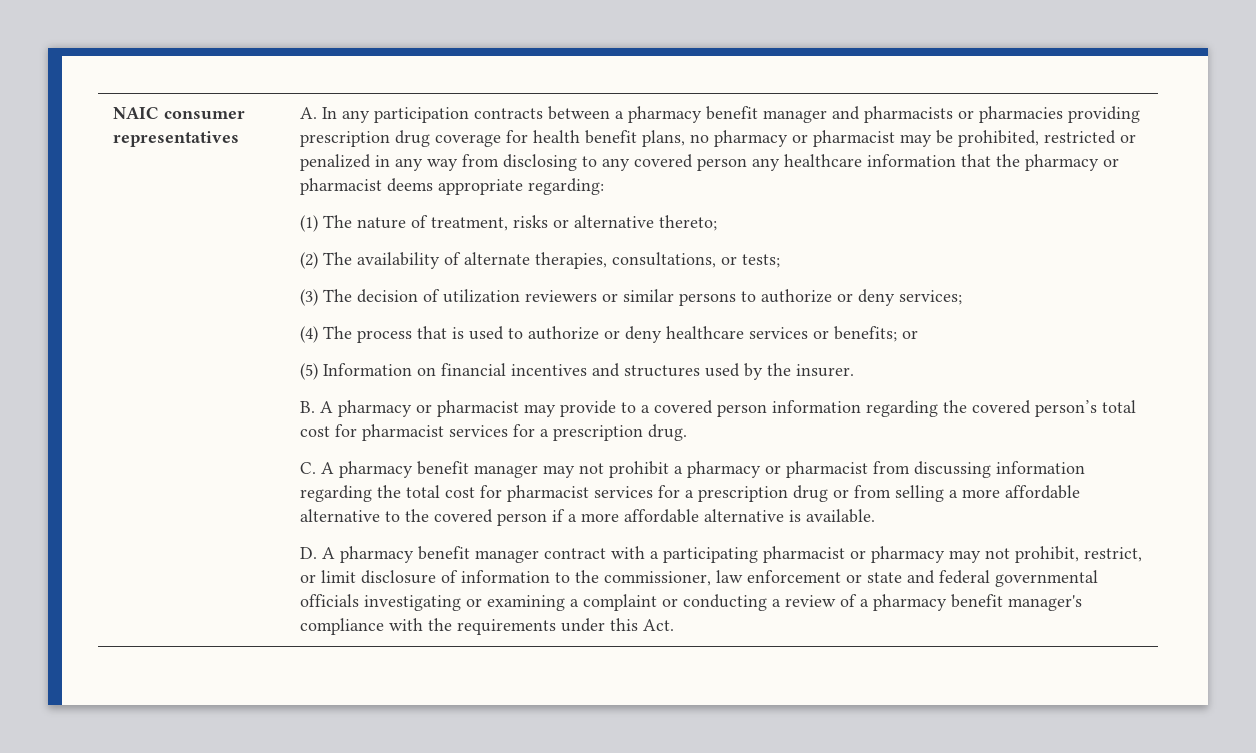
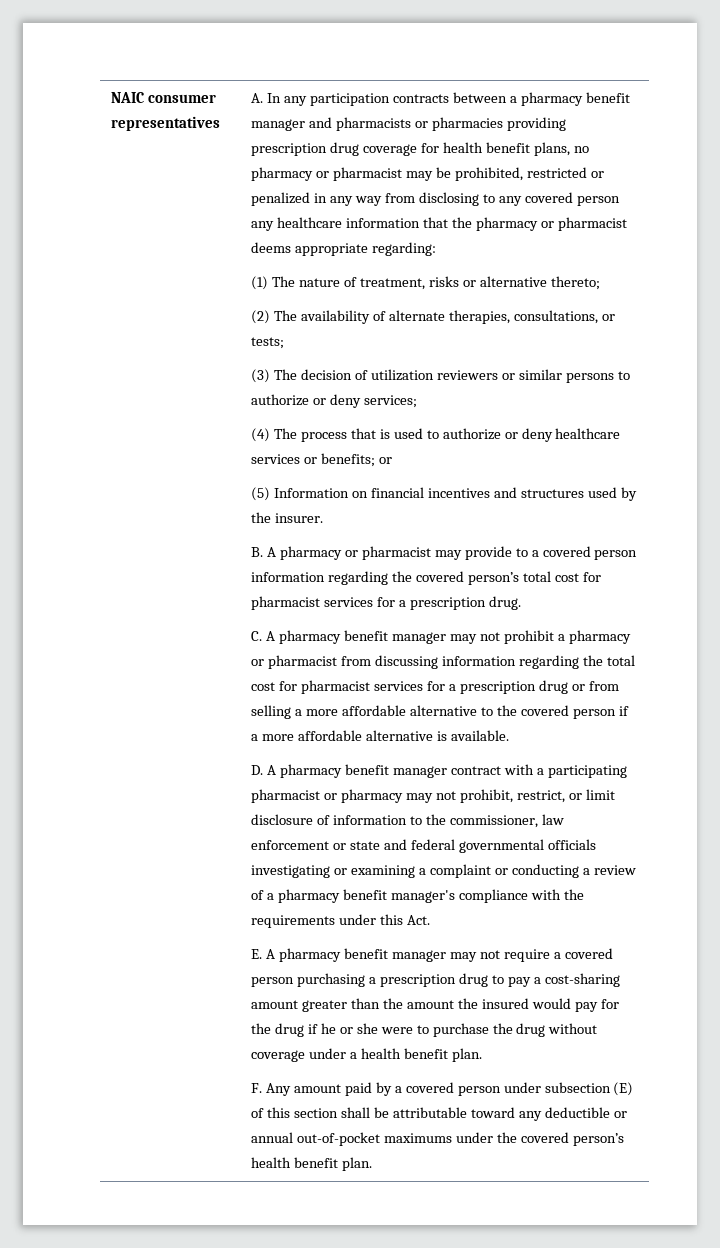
(675, 625) none -> [251,948,613,962] [251,973,620,987] [251,998,619,1012] [251,1023,598,1037] [251,1048,482,1062] [251,1082,634,1096] [251,1107,627,1121] [251,1132,624,1146] [251,1157,373,1171] // E. A pharmacy benefit manager may not require a covered person purchasing a prescription drug to pay a cost-sharing amount greater than the amount the insured would pay for the drug if he or she were to purchase the drug without coverage under a health benefit plan. // F. Any amount paid by a covered person under subsection (E) of this section shall be attributable toward any deductible or annual out-of-pocket maximums under the covered person’s health benefit plan.

